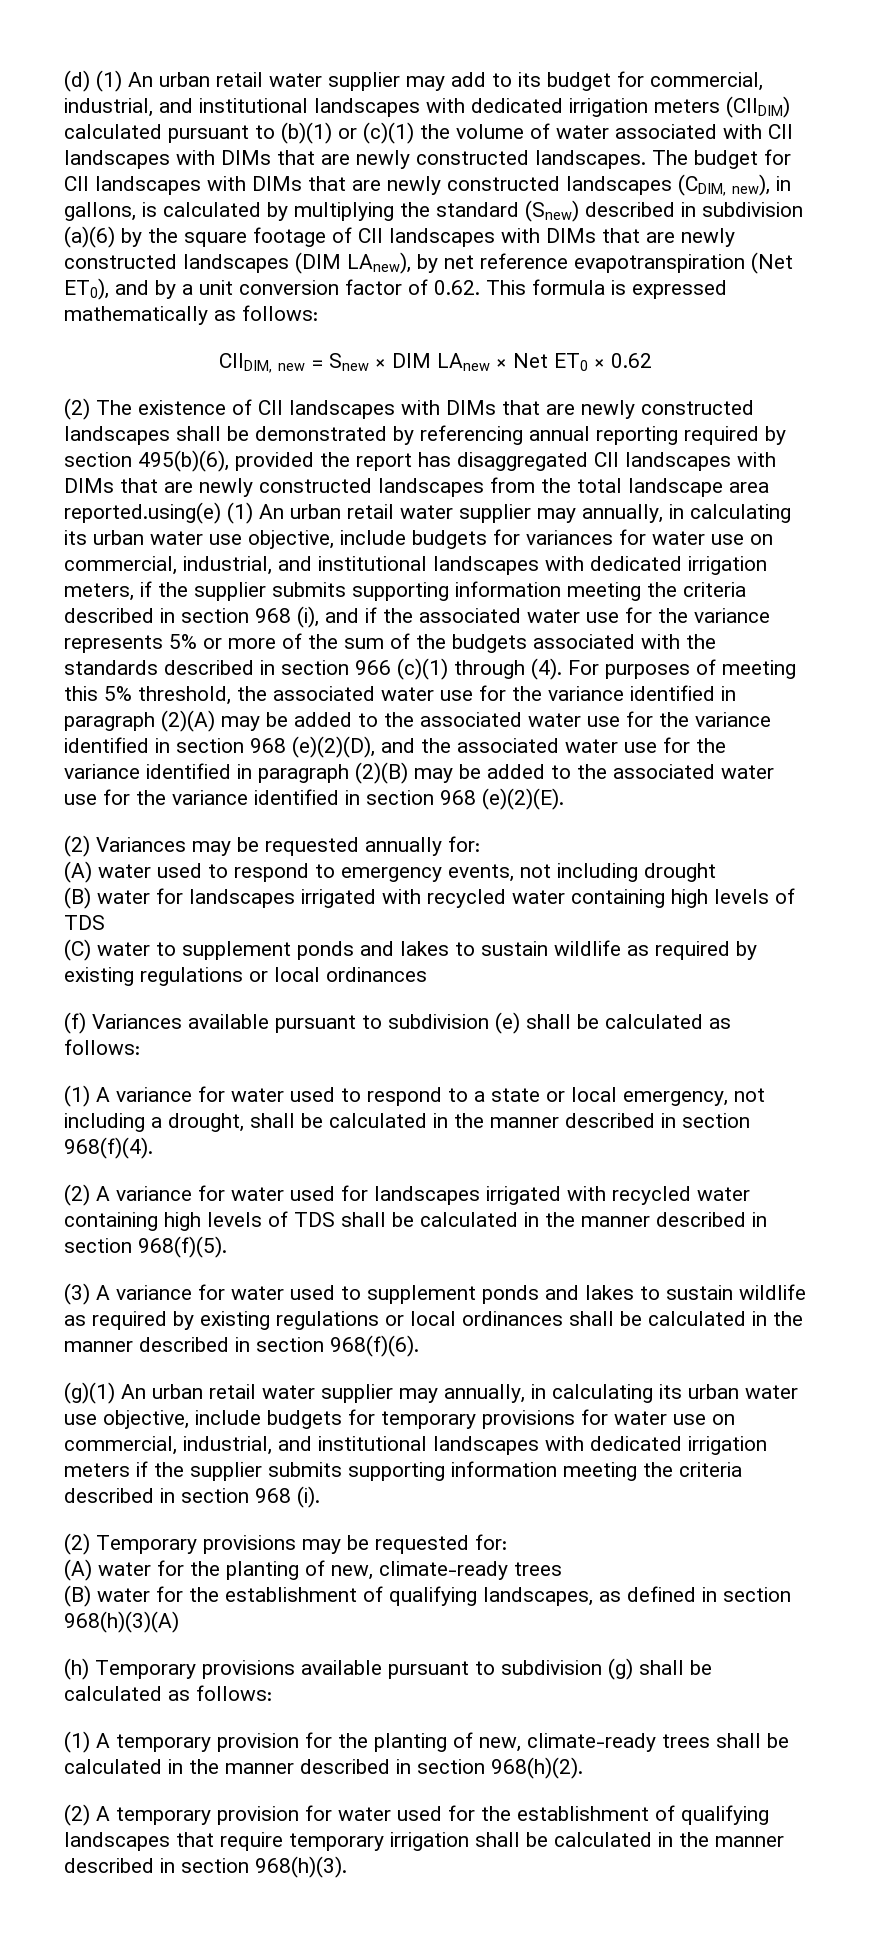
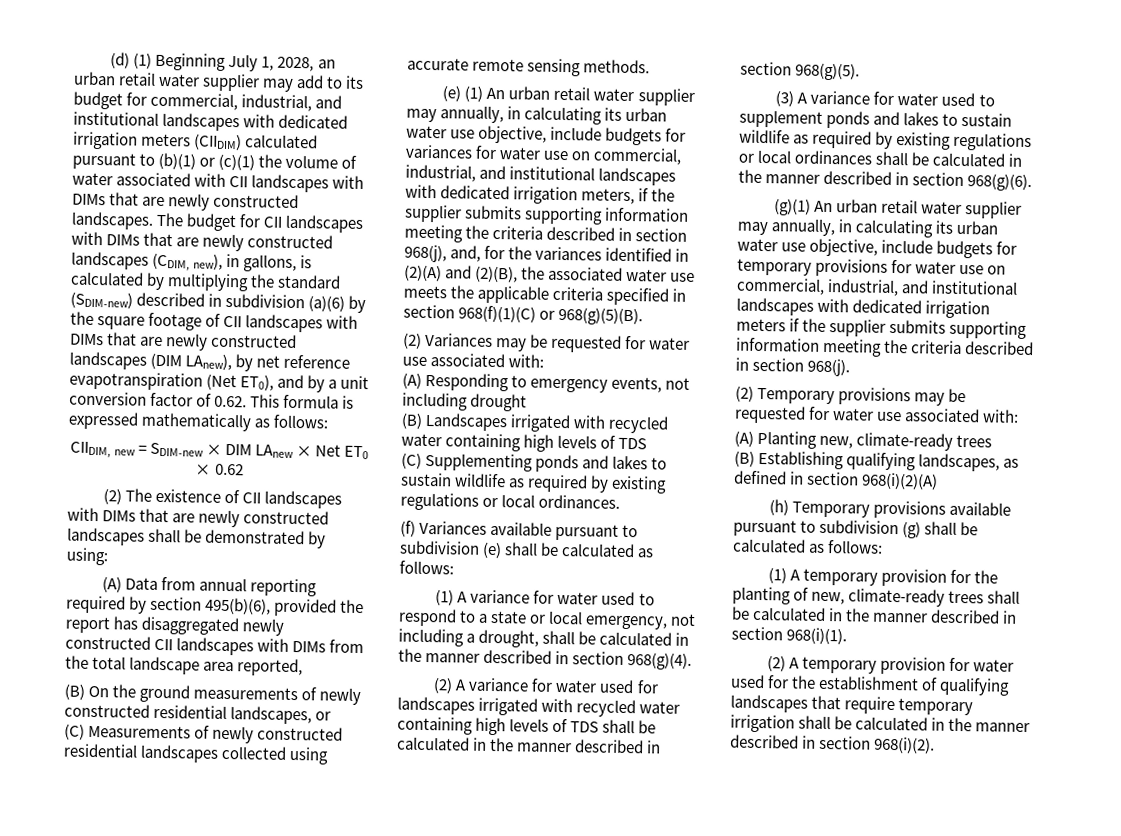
[128,72,153,87] An -> [155,52,336,72] Beginning July 1, 2028, an
[525,200,579,222] (Snew) -> [70,291,133,309] (SDIM-new)
[328,353,369,371] Snew -> [149,442,204,457] SDIM-new
[420,425,523,445] referencing -> [66,547,108,566] [102,576,197,593] using: // (A) Data from
[594,452,776,471] [64,478,484,497] CII landscapes with DIMs that are newly constructed landscapes -> [242,618,285,636] [65,635,327,656] newly constructed CII landscapes with DIMs
[64,502,221,524] reported.using(e) -> [237,658,304,677] [64,683,362,706] [64,703,332,725] [64,723,344,744] [63,743,330,765] [407,57,651,77] [442,85,462,102] reported, // (B) On the ground measurements of newly constructed residential landscapes, or // (C) Measurements of newly constructed residential landscapes collected using accurate remote sensing methods. // (e)
[255,606,770,628] [64,633,716,653] [64,658,796,680] [64,685,736,705] [64,710,771,732] [64,736,726,758] [64,762,774,784] [64,788,564,810] 968 (i), and if the associated water use for the variance represents 5% or more of the sum of the budgets associated with the standards described in section 966 (c)(1) through (4). For purposes of meeting this 5% threshold, the associated water use for the variance identified in paragraph (2)(A) may be added to the associated water use for the variance identified in section 968 (e)(2)(D), and the associated water use for the variance identified in paragraph (2)(B) may be added to the associated water use for the variance identified in section 968 (e)(2)(E). -> [404,244,690,263] [404,264,696,283] [403,285,687,306] [403,304,644,326] 968(j), and, for the variances identified in (2)(A) and (2)(B), the associated water use meets the applicable criteria specified in section 968(f)(1)(C) or 968(g)(5)(B).
[365,836,480,856] [64,861,309,883] annually for: // (A) water used to respond -> [625,335,691,350] [402,353,545,368] [402,372,510,392] for water use associated with: // (A) Responding
[97,888,295,908] water for landscapes -> [425,412,509,432] Landscapes
[97,941,291,960] water to supplement -> [425,452,534,472] Supplementing
[326,967,427,982] ordinances -> [538,494,621,509] ordinances.
[64,1137,153,1159] 968(f)(4). -> [627,652,693,671] 968(g)(4).
[138,1236,227,1258] 968(f)(5). -> [795,62,861,81] 968(g)(5).
[330,1335,419,1357] 968(f)(6). -> [967,173,1033,192] 968(g)(6).
[255,1486,320,1508] 968 (i). -> [807,358,851,377] 968(j).
[475,1534,507,1550] [64,1559,325,1581] for: // (A) water for the planting of -> [809,406,1020,423] [734,430,818,449] for water use associated with: // (A) Planting
[97,1586,383,1602] water for the establishment of -> [758,450,845,470] Establishing
[64,1611,179,1633] 968(h)(3)(A) -> [861,472,939,490] 968(i)(2)(A)
[491,1757,583,1779] 968(h)(2). -> [786,627,848,645] 968(i)(1).
[255,1856,347,1878] 968(h)(3). -> [874,736,936,754] 968(i)(2).

